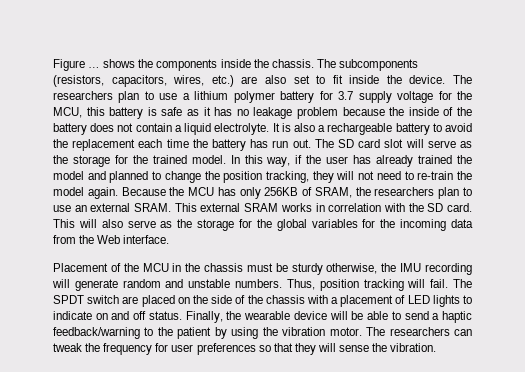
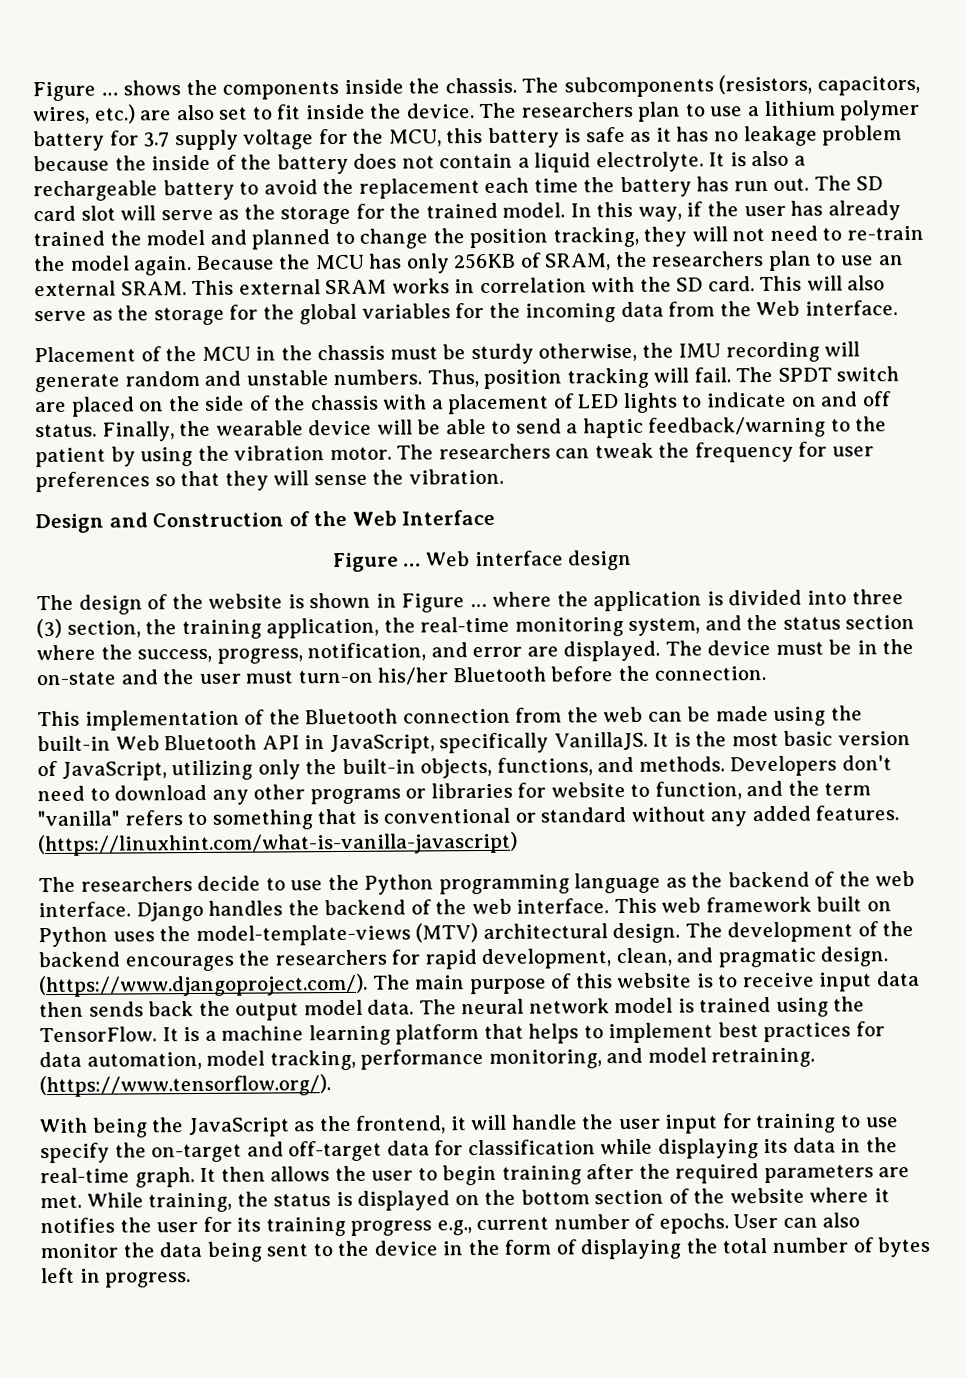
(437, 347) none -> [35,509,496,534] [332,549,633,573] [36,589,904,615] [36,614,916,640] [36,638,915,664] [36,665,767,686] [37,705,863,731] [37,730,911,755] [37,755,892,781] [37,780,872,805] [37,805,900,830] [38,831,518,857] [38,870,916,895] [38,896,892,922] [38,920,915,948] [38,946,889,972] [38,970,920,998] [39,996,866,1021] [39,1021,885,1046] [39,1047,816,1071] [39,1074,331,1098] [39,1113,899,1138] [40,1137,898,1164] [40,1163,911,1188] [40,1187,891,1213] [40,1212,861,1237] [40,1236,931,1262] [41,1267,192,1288] // Design and Construction of the Web Interface // Figure … Web interface design // The design of the website is shown in Figure … where the application is divided into three (3) section, the training application, the real-time monitoring system, and the status section where the success, progress, notification, and error are displayed. The device must be in the on-state and the user must turn-on his/her Bluetooth before the connection. // This implementation of the Bluetooth connection from the web can be made using the built-in Web Bluetooth API in JavaScript, specifically VanillaJS. It is the most basic version of JavaScript, utilizing only the built-in objects, functions, and methods. Developers don't need to download any other programs or libraries for website to function, and the term "vanilla" refers to something that is conventional or standard without any added features. (https://linuxhint.com/what-is-vanilla-javascript) // The researchers decide to use the Python programming language as the backend of the web interface. Django handles the backend of the web interface. This web framework built on Python uses the model-template-views (MTV) architectural design. The development of the backend encourages the researchers for rapid development, clean, and pragmatic design. (https://www.djangoproject.com/). The main purpose of this website is to receive input data then sends back the output model data. The neural network model is trained using the TensorFlow. It is a machine learning platform that helps to implement best practices for data automation, model tracking, performance monitoring, and model retraining. (https://www.tensorflow.org/). // With being the JavaScript as the frontend, it will handle the user input for training to use specify the on-target and off-target data for classification while displaying its data in the real-time graph. It then allows the user to begin training after the required parameters are met. While training, the status is displayed on the bottom section of the website where it notifies the user for its training progress e.g., current number of epochs. User can also monitor the data being sent to the device in the form of displaying the total number of bytes left in progress.

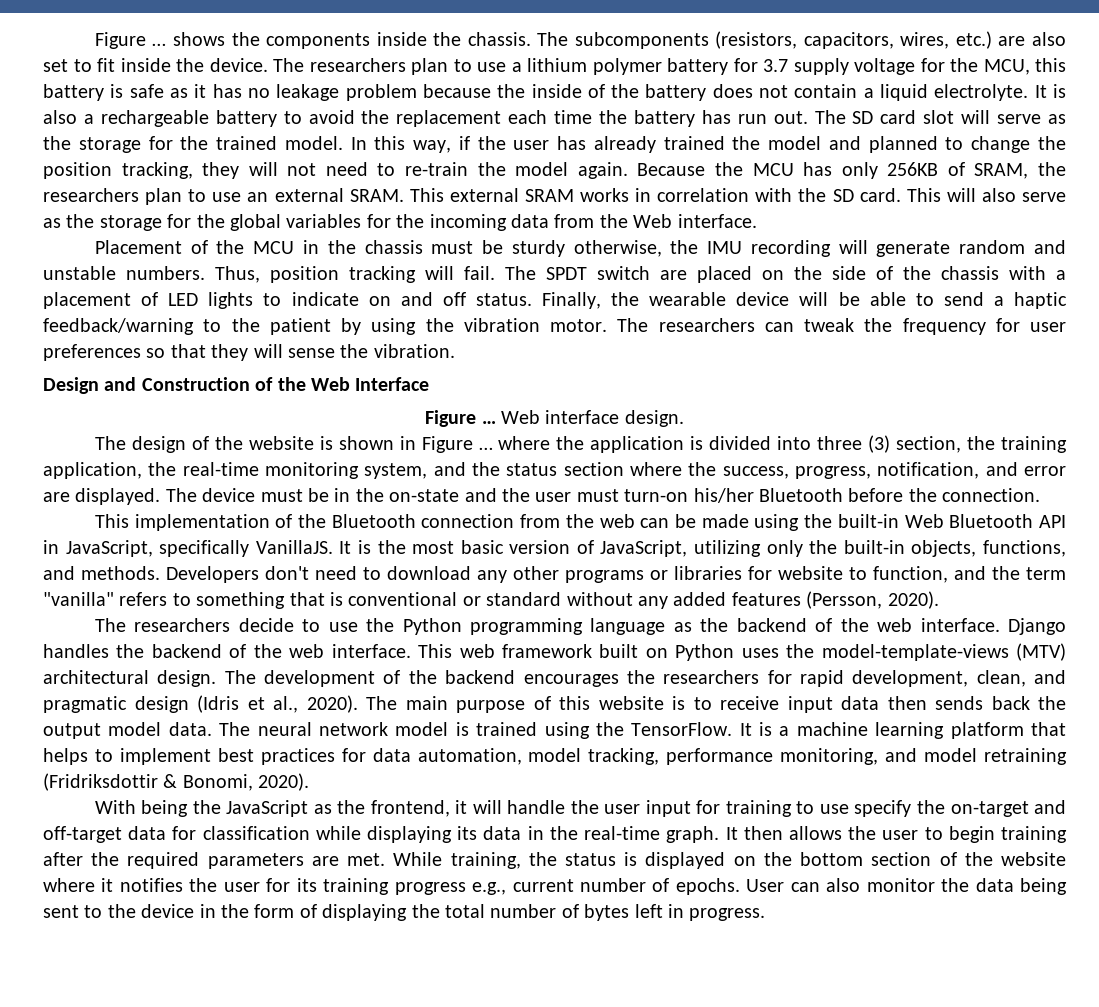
[568,549,633,571] design -> [624,410,684,427] design.
[815,805,900,821] [38,831,518,857] features. (https://linuxhint.com/what-is-vanilla-javascript) -> [731,591,939,609] features (Persson, 2020).
[820,946,889,967] [38,973,368,998] design. (https://www.djangoproject.com/). -> [134,695,358,713] design (Idris et al., 2020).
[711,1047,816,1068] [39,1074,331,1098] retraining. (https://www.tensorflow.org/). -> [984,748,1067,765] [43,773,310,791] retraining (Fridriksdottir & Bonomi, 2020).

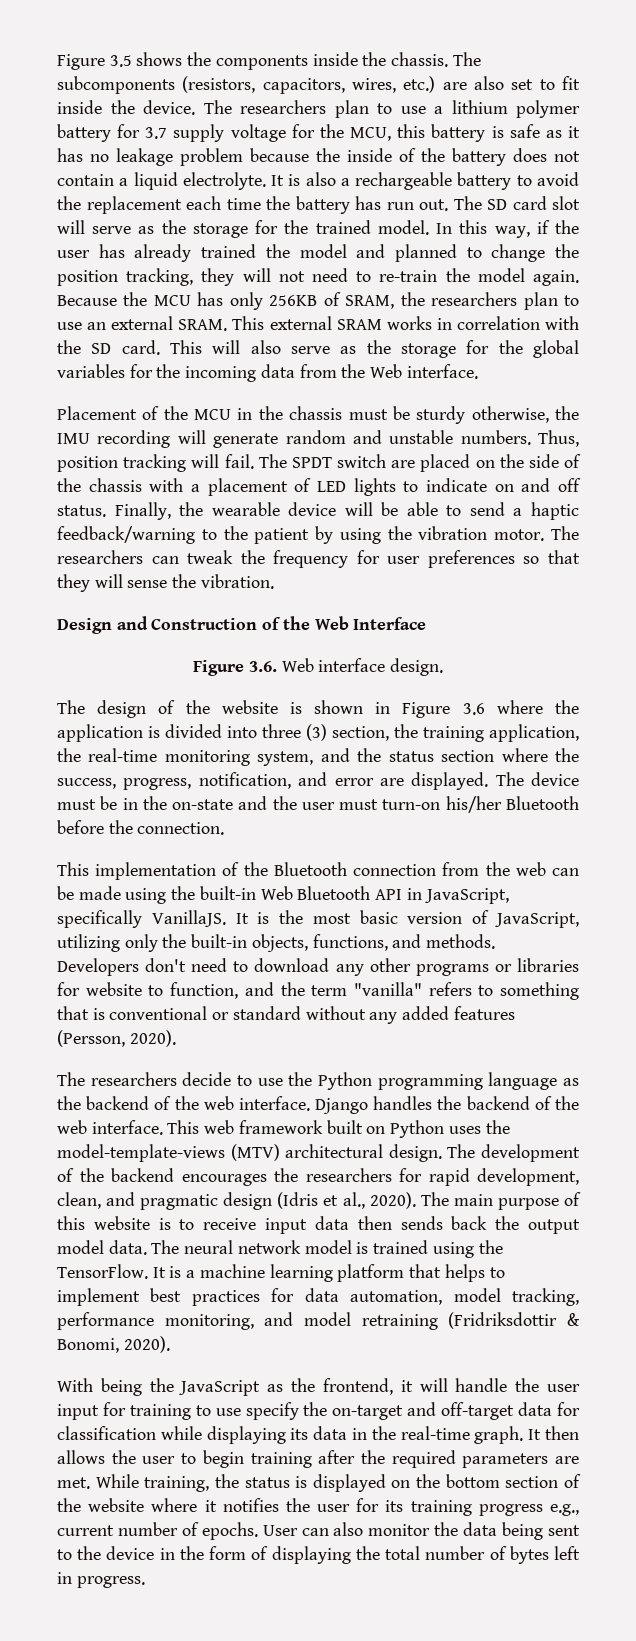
[94,32,167,49] Figure … -> [57,54,132,70] Figure 3.5
[481,421,496,424] … -> [248,661,277,672] 3.6.
[478,447,493,450] … -> [462,703,485,715] 3.6

